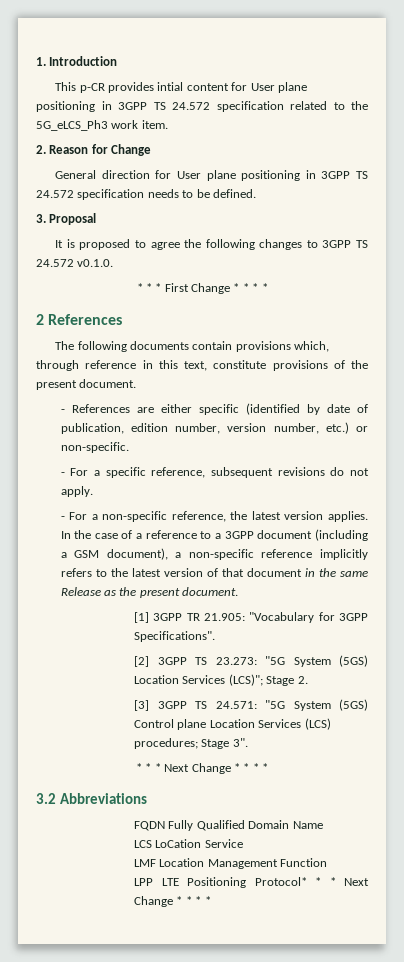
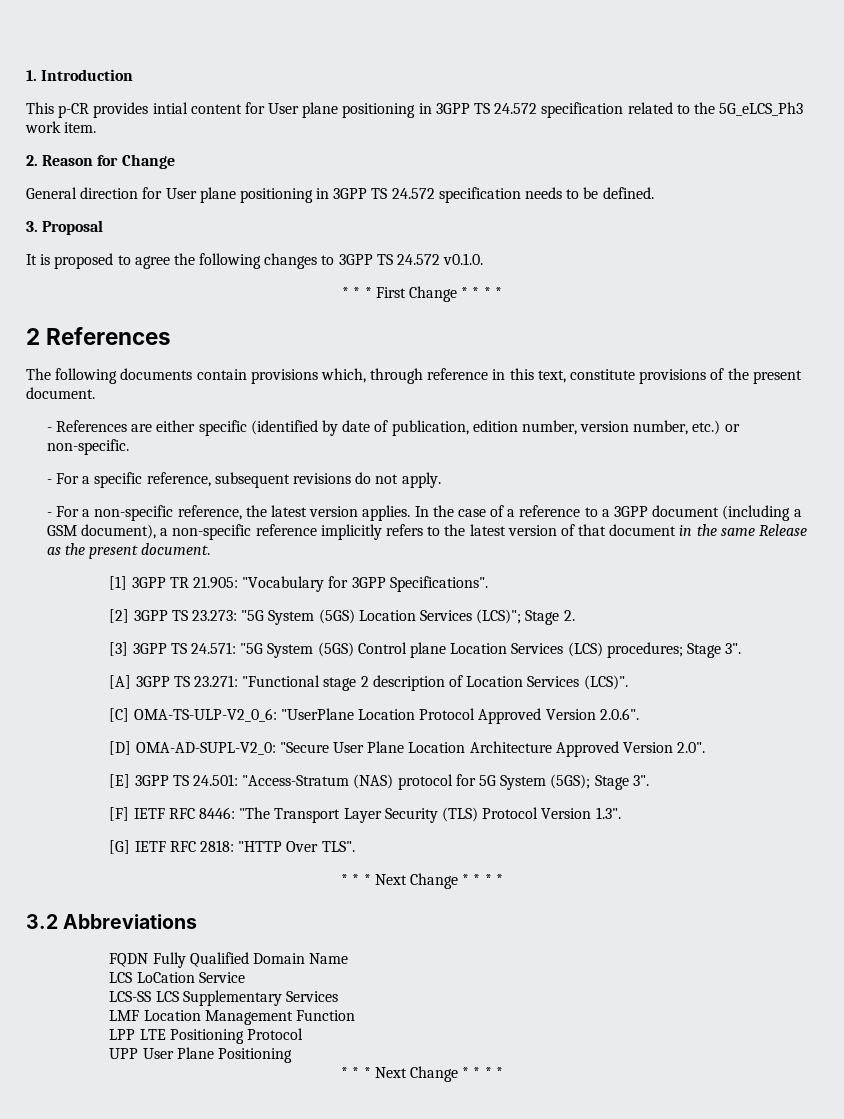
(248, 742) none -> [109,675,628,691] [109,708,639,724] [109,741,706,757] [109,774,649,790] [109,807,621,823] [109,840,355,854] // [A] 3GPP TS 23.271: "Functional stage 2 description of Location Services (LCS)". // [C] OMA-TS-ULP-V2_0_6: "UserPlane Location Protocol Approved Version 2.0.6". // [D] OMA-AD-SUPL-V2_0: "Secure User Plane Location Architecture Approved Version 2.0". // [E] 3GPP TS 24.501: "Access-Stratum (NAS) protocol for 5G System (5GS); Stage 3". // [F] IETF RFC 8446: "The Transport Layer Security (TLS) Protocol Version 1.3". // [G] IETF RFC 2818: "HTTP Over TLS".
(243, 843) none -> [109,990,339,1006] // LCS-SS LCS Supplementary Services
[254,877,307,886] Protocol* -> [247,1028,304,1040] [109,1047,293,1063] [341,1067,349,1078] Protocol // UPP User Plane Positioning // *

